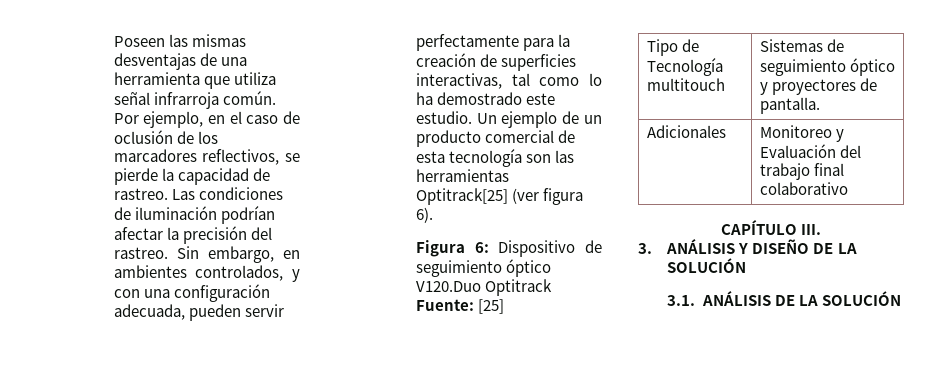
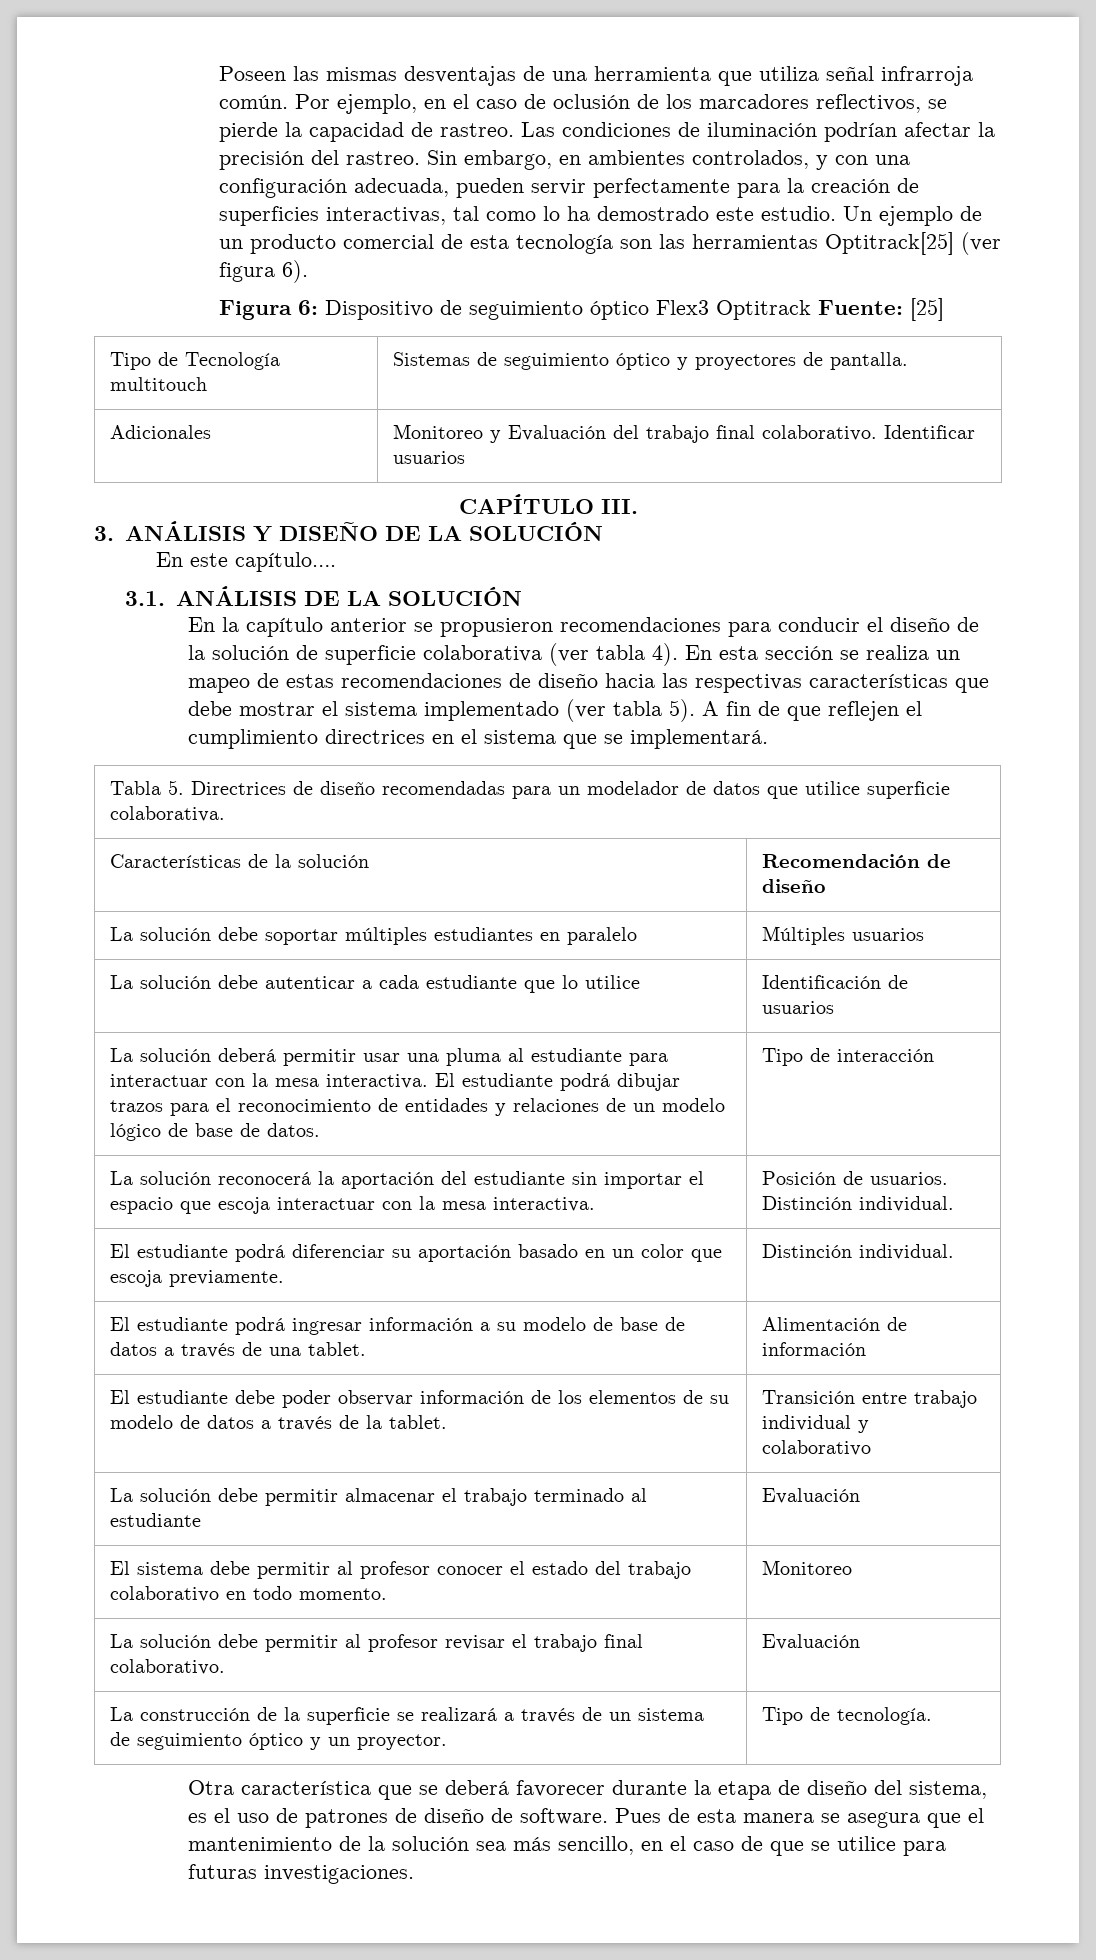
[415,281,481,292] V120.Duo -> [655,300,709,315] Flex3
[759,182,848,195] colaborativo -> [762,425,976,441] [393,451,466,464] colaborativo. Identificar usuarios
(747, 265) none -> [156,552,337,572] // En este capítulo….
(901, 298) none -> [187,617,979,637] [187,643,960,666] [187,673,989,693] [187,699,922,722] [187,729,768,749] [110,780,951,799] [110,806,226,822] [110,854,370,868] [762,854,952,868] [762,879,827,893] [110,927,638,945] [762,926,925,945] [110,975,641,993] [762,975,909,989] [762,1001,835,1014] [110,1048,669,1066] [110,1073,681,1091] [110,1098,726,1116] [110,1123,321,1141] [762,1048,935,1066] [110,1171,705,1189] [110,1196,596,1214] [762,1171,949,1185] [762,1196,955,1212] [110,1244,723,1262] [110,1270,285,1287] [762,1244,955,1260] [110,1317,686,1335] [110,1342,367,1358] [762,1317,908,1331] [762,1342,867,1356] [110,1390,730,1408] [110,1415,448,1431] [762,1390,978,1408] [762,1415,870,1433] [762,1440,872,1456] [110,1488,648,1506] [110,1513,202,1527] [762,1488,861,1504] [110,1561,692,1579] [110,1586,388,1602] [762,1560,853,1575] [110,1634,644,1652] [110,1659,226,1675] [762,1634,861,1650] [110,1707,705,1725] [110,1732,448,1750] [762,1707,933,1725] [187,1780,987,1800] [187,1808,984,1828] [187,1836,946,1856] [187,1864,414,1884] // En la capítulo anterior se propusieron recomendaciones para conducir el diseño de la solución de superficie colaborativa (ver tabla 4). En esta sección se realiza un mapeo de estas recomendaciones de diseño hacia las respectivas características que debe mostrar el sistema implementado (ver tabla 5). A fin de que reflejen el cumplimiento directrices en el sistema que se implementará. // Tabla 5. Directrices de diseño recomendadas para un modelador de datos que utilice superficie colaborativa. // Características de la solución | Recomendación de diseño // La solución debe soportar múltiples estudiantes en paralelo | Múltiples usuarios // La solución debe autenticar a cada estudiante que lo utilice | Identificación de usuarios // La solución deberá permitir usar una pluma al estudiante para interactuar con la mesa interactiva. El estudiante podrá dibujar trazos para el reconocimiento de entidades y relaciones de un modelo lógico de base de datos. | Tipo de interacción // La solución reconocerá la aportación del estudiante sin importar el espacio que escoja interactuar con la mesa interactiva. | Posición de usuarios. Distinción individual. // El estudiante podrá diferenciar su aportación basado en un color que escoja previamente. | Distinción individual. // El estudiante podrá ingresar información a su modelo de base de datos a través de una tablet. | Alimentación de información // El estudiante debe poder observar información de los elementos de su modelo de datos a través de la tablet. | Transición entre trabajo individual y colaborativo // La solución debe permitir almacenar el trabajo terminado al estudiante | Evaluación // El sistema debe permitir al profesor conocer el estado del trabajo colaborativo en todo momento. | Monitoreo // La solución debe permitir al profesor revisar el trabajo final colaborativo. | Evaluación // La construcción de la superficie se realizará a través de un sistema de seguimiento óptico y un proyector. | Tipo de tecnología. // Otra característica que se deberá favorecer durante la etapa de diseño del sistema, es el uso de patrones de diseño de software. Pues de esta manera se asegura que el mantenimiento de la solución sea más sencillo, en el caso de que se utilice para futuras investigaciones.

